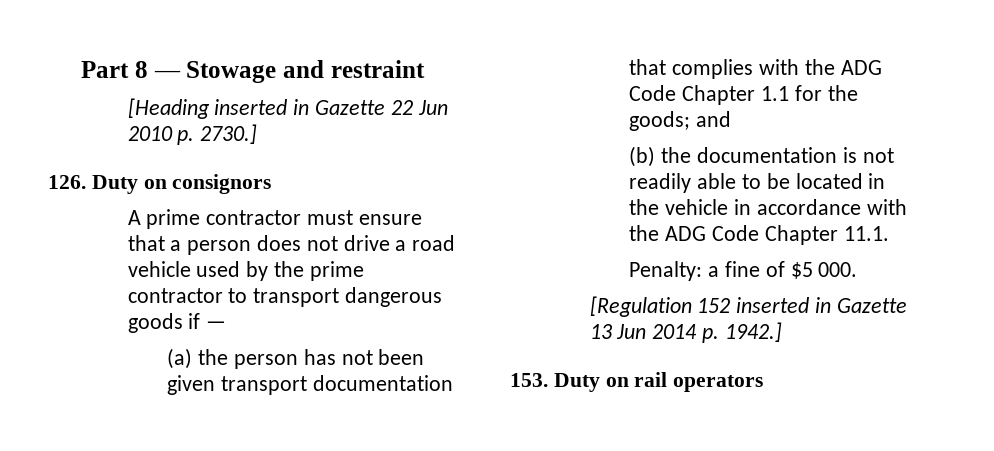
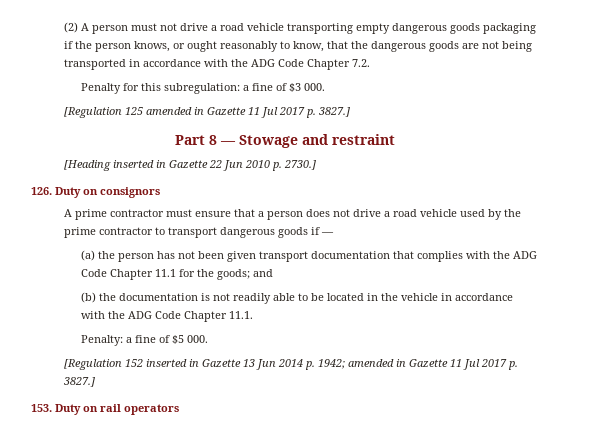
(81, 69) none -> [64,22,537,34] [64,41,533,52] [64,59,371,70] [80,83,325,94] [64,107,351,118] (2) A person must not drive a road vehicle transporting empty dangerous goods packaging if the person knows, or ought reasonably to know, that the dangerous goods are not being transported in accordance with the ADG Code Chapter 7.2. // Penalty for this subregulation: a fine of $3 000. // [Regulation 125 amended in Gazette 11 Jul 2017 p. 3827.] //
[761,86,790,101] 1.1 -> [154,269,176,277] 11.1
[724,322,782,342] 1942.] -> [318,359,519,370] [63,377,96,387] 1942; amended in Gazette 11 Jul 2017 p. 3827.]

